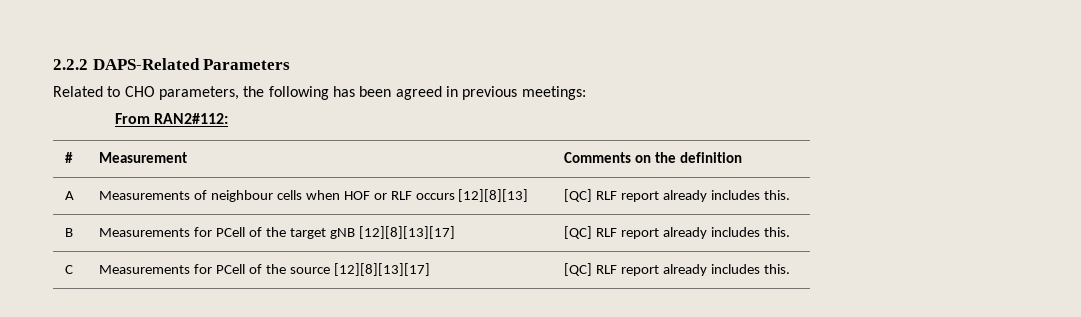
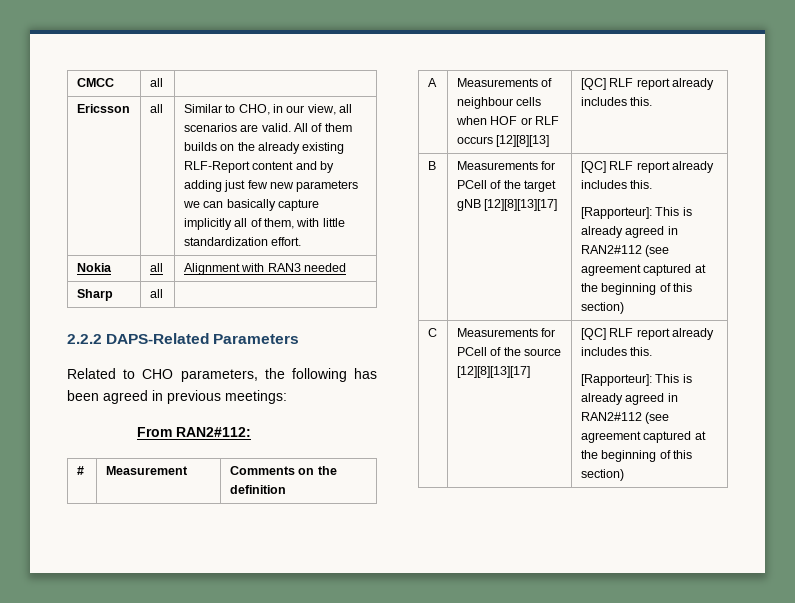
(53, 64) none -> [76,78,114,87] [149,78,163,87] [76,104,130,113] [149,104,163,113] [183,104,353,115] [183,123,352,132] [183,142,345,154] [183,161,335,173] [183,180,359,192] [182,199,320,211] [183,218,345,230] [183,237,302,246] [76,263,112,272] [149,263,163,272] [183,263,347,275] [76,289,113,301] [149,289,163,298] CMCC | all | // Ericsson | all | Similar to CHO, in our view, all scenarios are valid. All of them builds on the already existing RLF-Report content and by adding just few new parameters we can basically capture implicitly all of them, with little standardization effort. // Nokia | all | Alignment with RAN3 needed // Sharp | all | //
(790, 232) none -> [580,207,692,219] [580,226,678,238] [580,245,670,257] [580,264,706,276] [580,283,693,295] [580,302,624,314] // [Rapporteur]: This is already agreed in RAN2#112 (see agreement captured at the beginning of this section)
(790, 269) none -> [580,374,692,386] [580,393,678,405] [580,412,670,424] [580,431,706,443] [580,450,693,462] [580,469,624,481] // [Rapporteur]: This is already agreed in RAN2#112 (see agreement captured at the beginning of this section)

